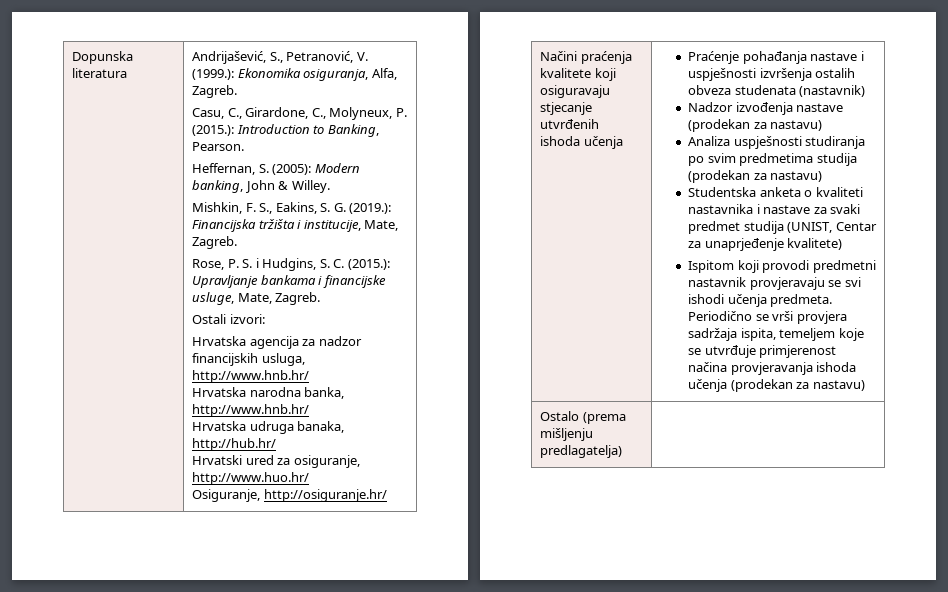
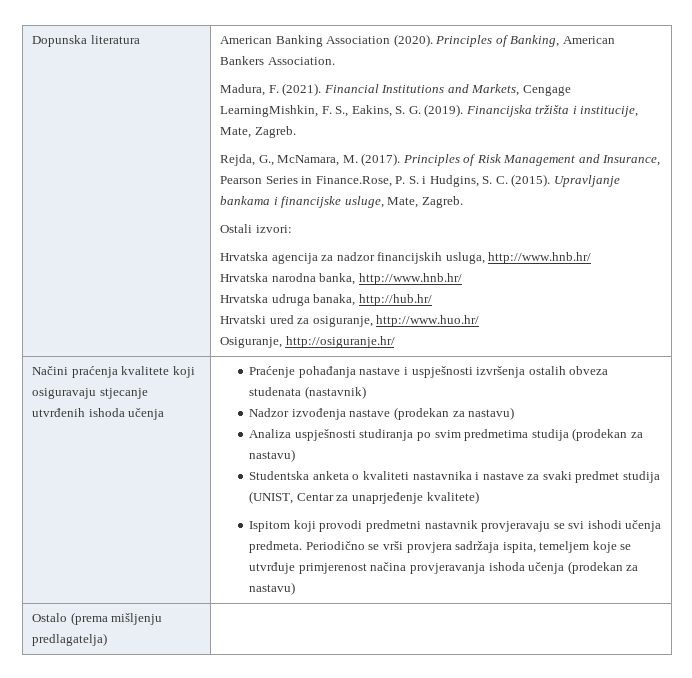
[192,51,368,64] [192,68,397,81] [192,85,238,98] [192,107,407,120] [192,124,379,137] [192,142,245,151] [192,163,360,175] [192,180,330,193] [192,202,243,214] Andrijašević, S., Petranović, V. (1999.): Ekonomika osiguranja, Alfa, Zagreb. // Casu, C., Girardone, C., Molyneux, P. (2015.): Introduction to Banking, Pearson. // Heffernan, S. (2005): Modern banking, John & Willey. // Mishkin, -> [219,34,615,47] [219,56,335,65] [219,83,571,96] [219,105,318,117] American Banking Association (2020). Principles of Banking, American Bankers Association. // Madura, F. (2021). Financial Institutions and Markets, Cengage LearningMishkin,
[349,203,392,214] (2019.): -> [424,104,464,117] (2019).
[192,259,225,270] Rose, -> [219,153,661,166] [219,176,392,187] Rejda, G., McNamara, M. (2017). Principles of Risk Management and Insurance, Pearson Series in Finance.Rose,
[347,259,390,270] (2015.): -> [511,174,551,187] (2015).

